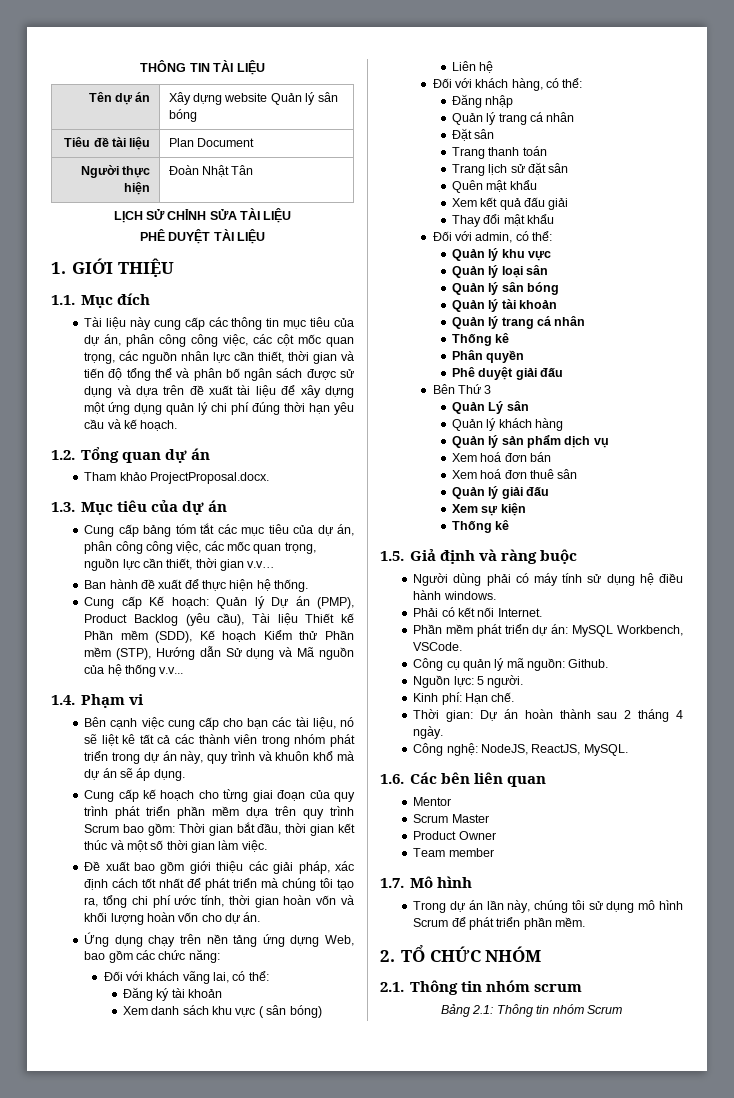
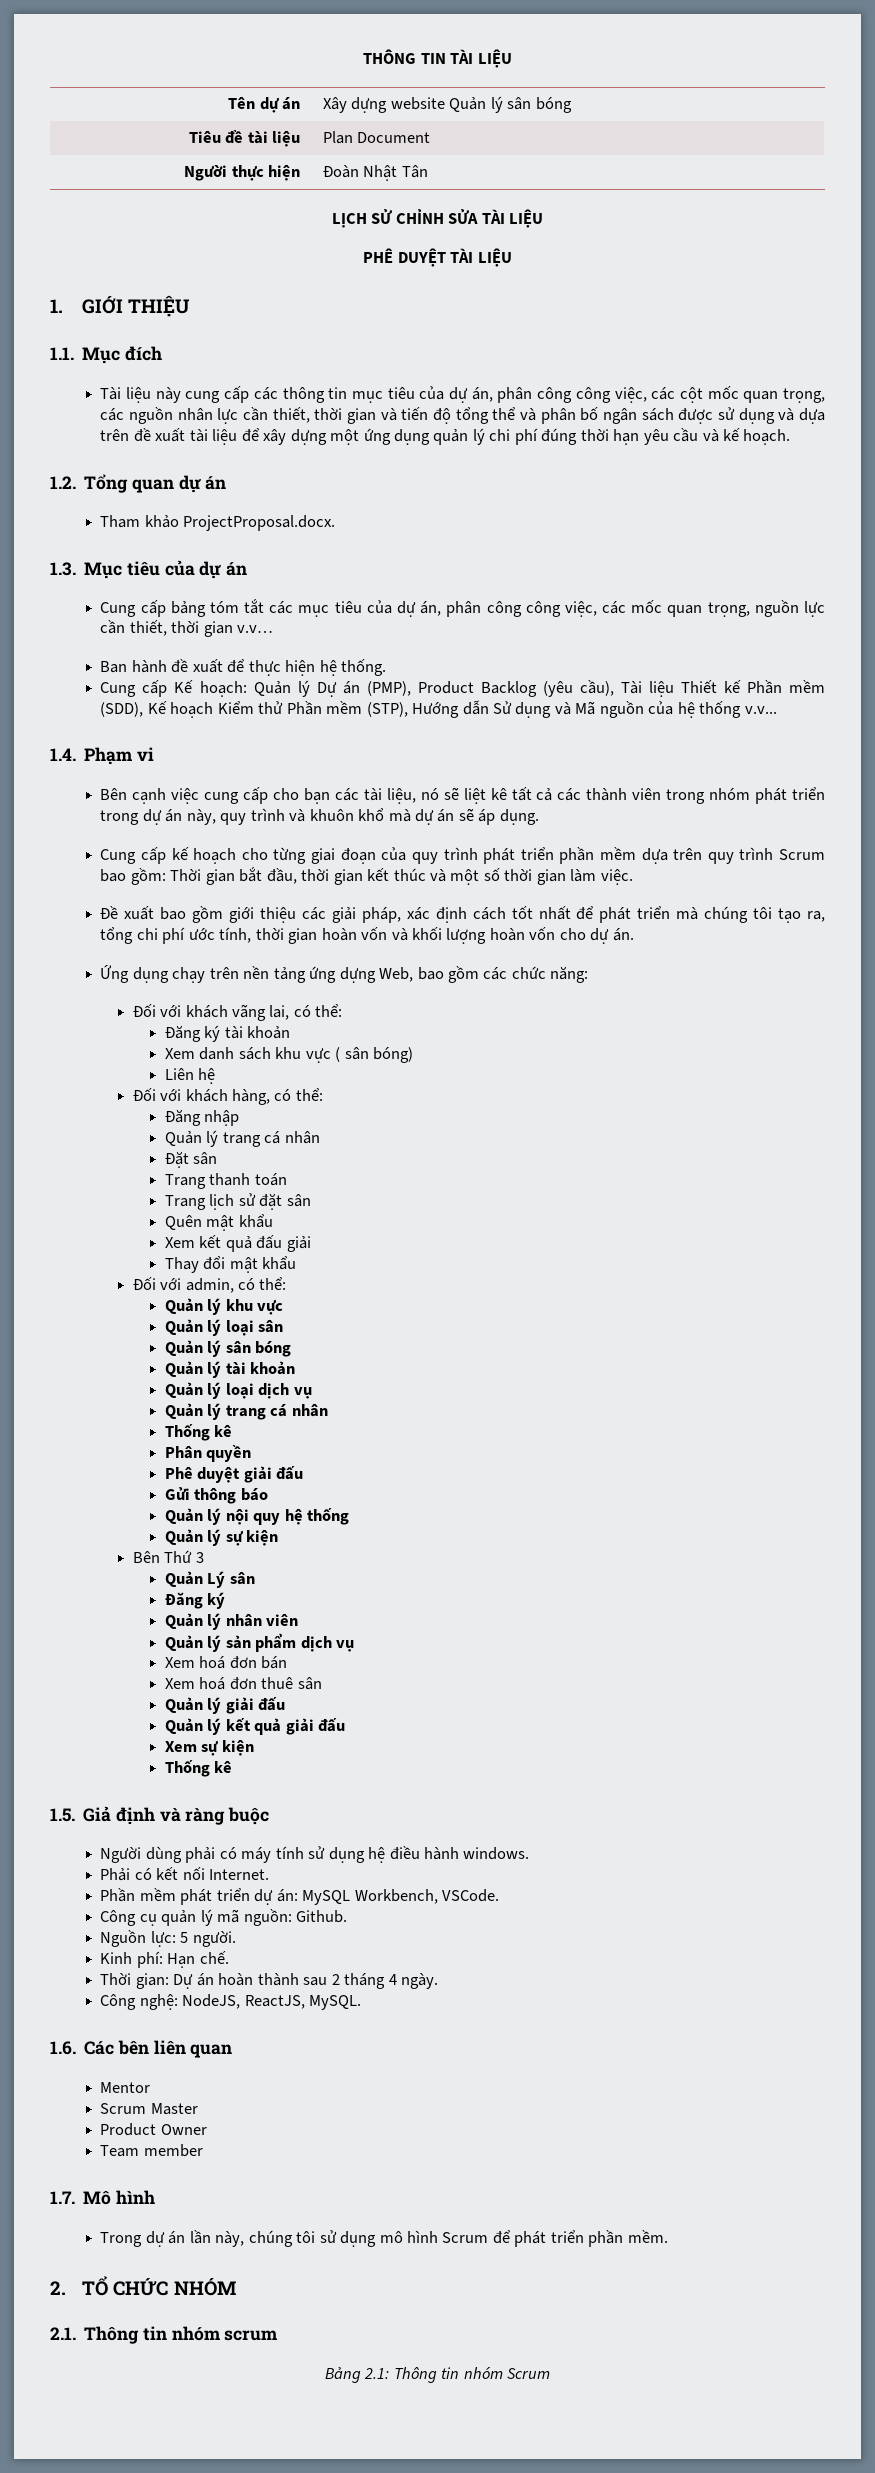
(558, 304) none -> [164,1382,312,1399] // Quản lý loại dịch vụ
(564, 372) none -> [164,1487,268,1504] [164,1508,350,1525] [164,1529,279,1546] // Gửi thông báo // Quản lý nội quy hệ thống // Quản lý sự kiện
[451,418,564,431] // Quản lý khách hàng -> [164,1592,226,1609] [164,1613,299,1630] // Đăng ký // Quản lý nhân viên
(550, 491) none -> [164,1718,346,1735] // Quản lý kết quả giải đấu

